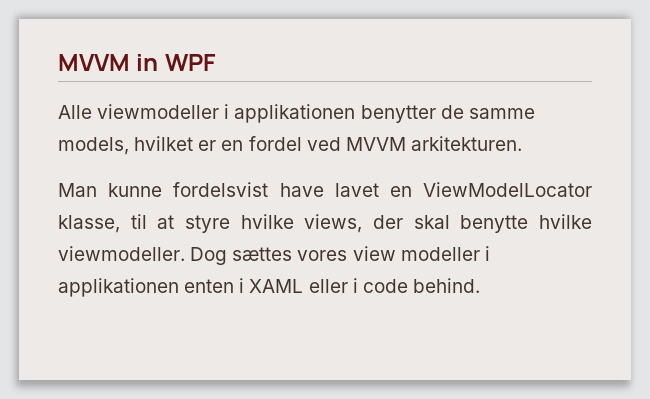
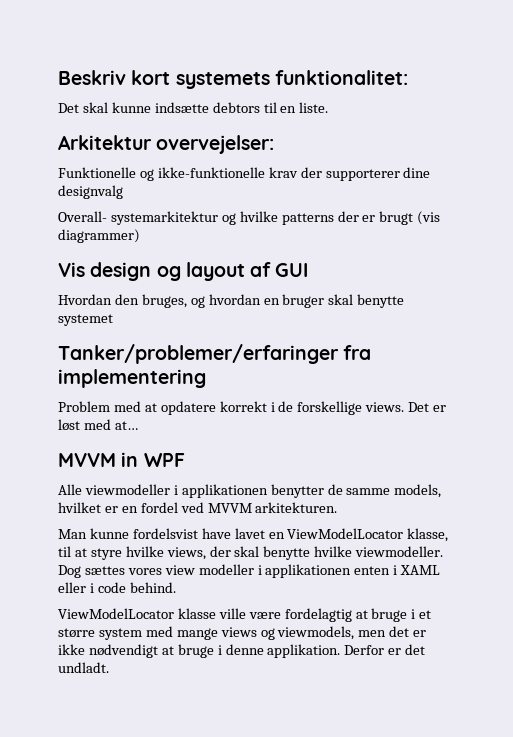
(58, 62) none -> [58,70,408,89] [58,102,329,113] [58,135,275,154] [58,167,431,181] [58,185,123,199] [58,211,441,225] [58,229,140,243] [58,262,309,281] [58,294,405,308] [58,314,113,326] [58,344,372,364] [58,369,206,388] [58,401,447,415] [58,419,138,431] Beskriv kort systemets funktionalitet: // Det skal kunne indsætte debtors til en liste. // Arkitektur overvejelser: // Funktionelle og ikke-funktionelle krav der supporterer dine designvalg // Overall- systemarkitektur og hvilke patterns der er brugt (vis diagrammer) // Vis design og layout af GUI // Hvordan den bruges, og hvordan en bruger skal benytte systemet // Tanker/problemer/erfaringer fra implementering // Problem med at opdatere korrekt i de forskellige views. Det er løst med at… //
(480, 285) none -> [58,608,432,622] [58,626,427,640] [58,644,426,658] [58,662,109,673] // ViewModelLocator klasse ville være fordelagtig at bruge i et større system med mange views og viewmodels, men det er ikke nødvendigt at bruge i denne applikation. Derfor er det undladt.

